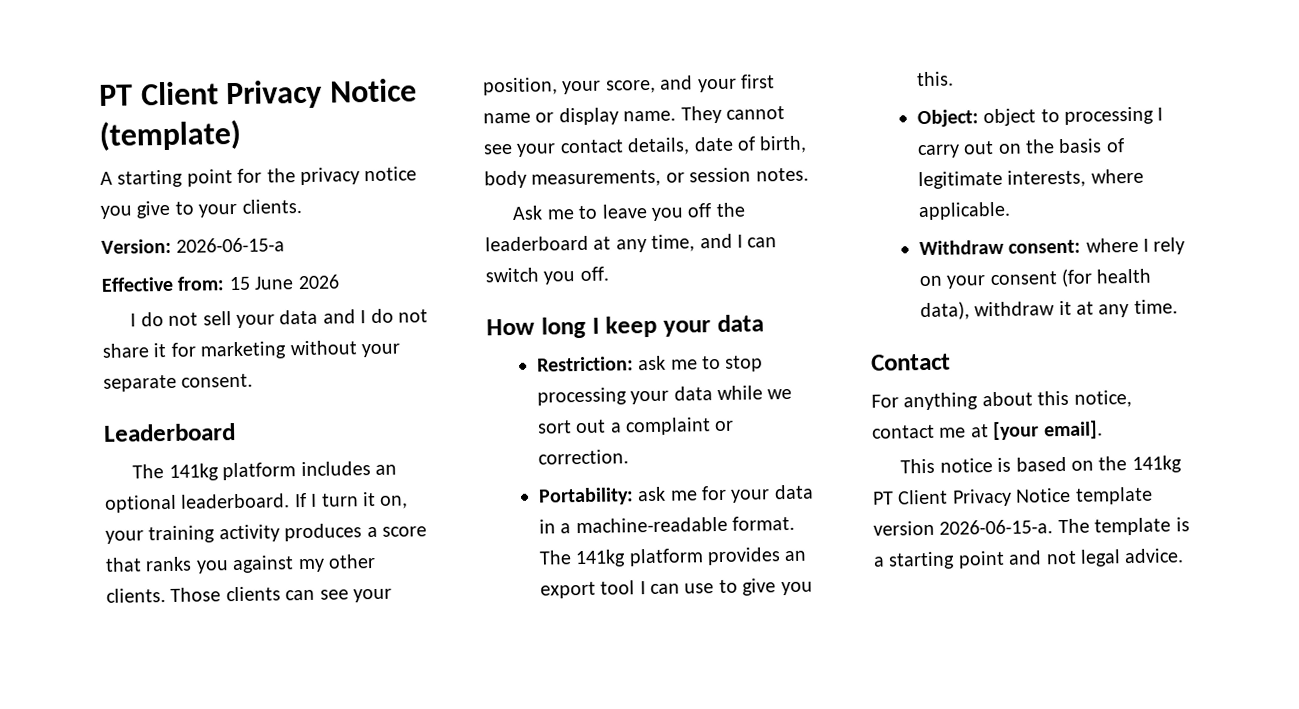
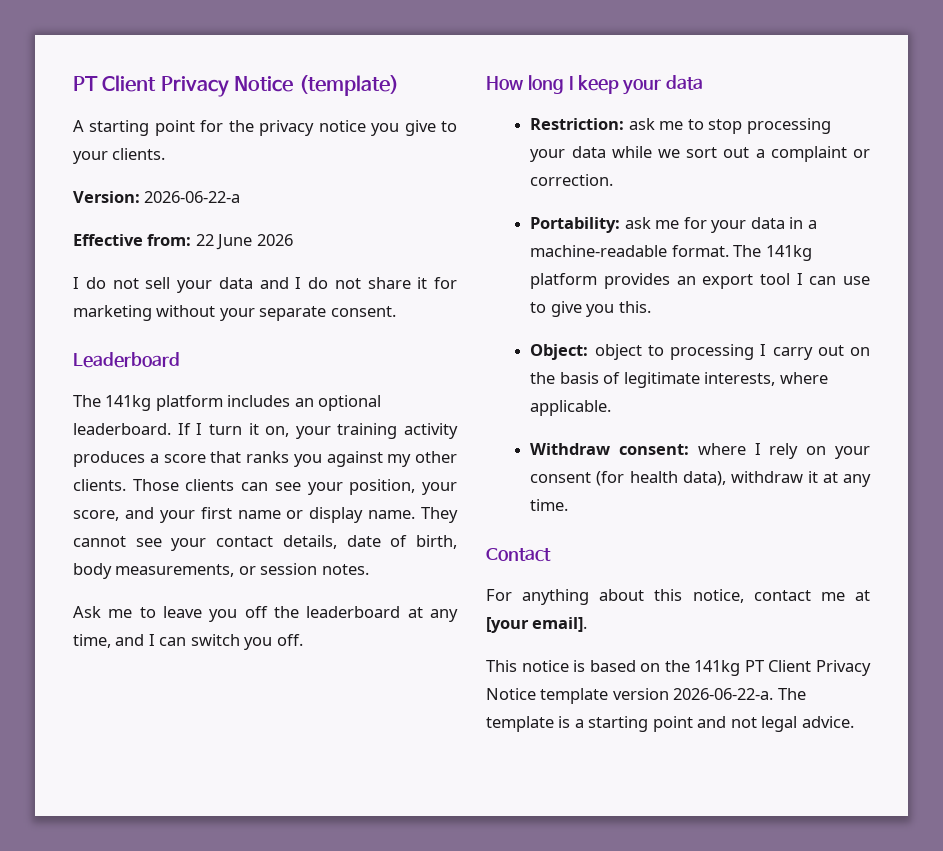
[176,237,286,253] 2026-06-15-a -> [144,191,241,203] 2026-06-22-a
[228,276,251,291] 15 -> [195,234,214,246] 22
[939,519,1054,535] 2026-06-15-a. -> [673,688,774,700] 2026-06-22-a.

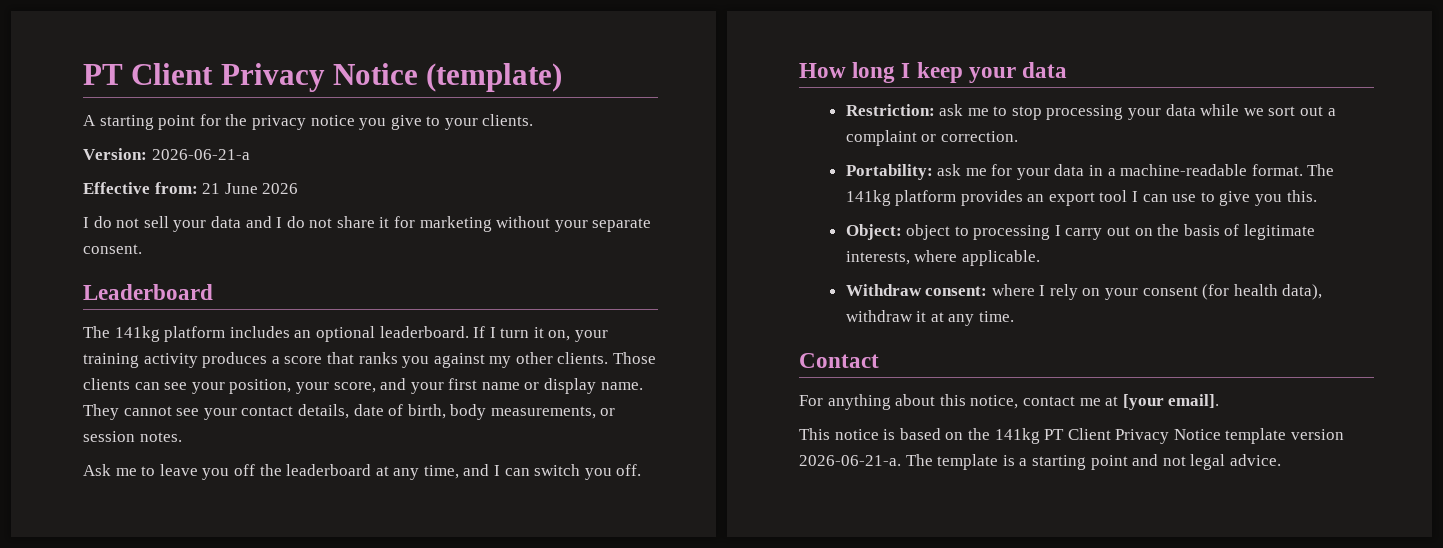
[144,191,241,203] 2026-06-22-a -> [151,149,250,160] 2026-06-21-a
[195,234,214,246] 22 -> [202,183,221,194] 21
[673,688,774,700] 2026-06-22-a. -> [799,455,901,466] 2026-06-21-a.

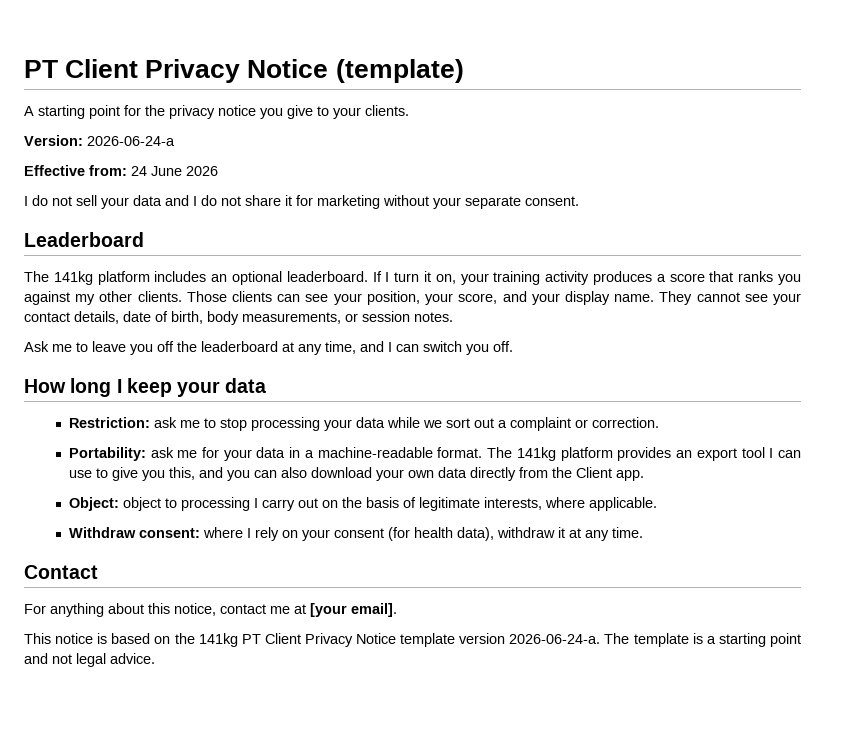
[151,149,250,160] 2026-06-21-a -> [87,136,175,146] 2026-06-24-a
[202,183,221,194] 21 -> [131,166,147,176] 24
[448,378,540,390] first name or -> (560, 299) none
[1286,190,1317,202] this. -> [168,467,644,481] this, and you can also download your own data directly from the Client app.
[799,455,901,466] 2026-06-21-a. -> [509,634,601,644] 2026-06-24-a.

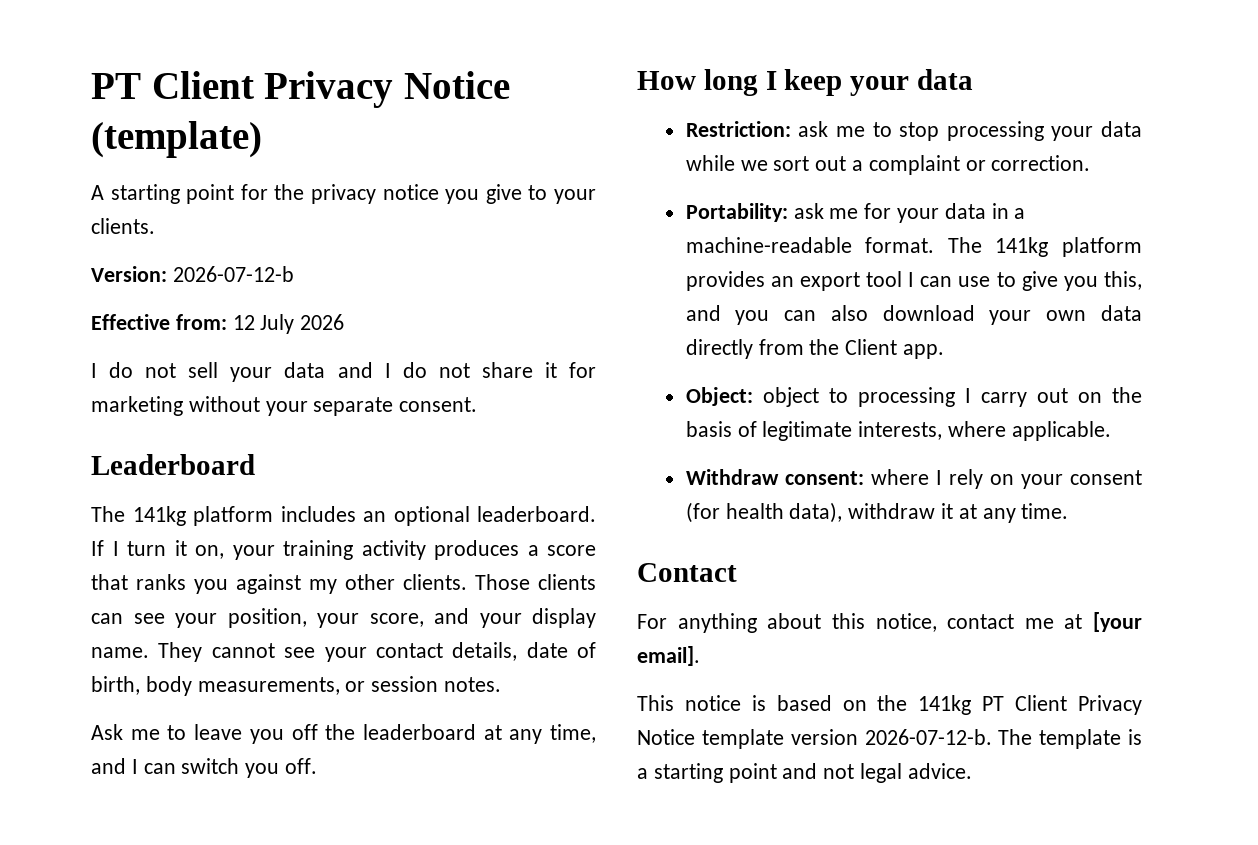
[87,136,175,146] 2026-06-24-a -> [172,266,294,282] 2026-07-12-b
[131,166,182,176] 24 June -> [232,314,295,334] 12 July
[509,634,601,644] 2026-06-24-a. -> [864,729,992,745] 2026-07-12-b.

